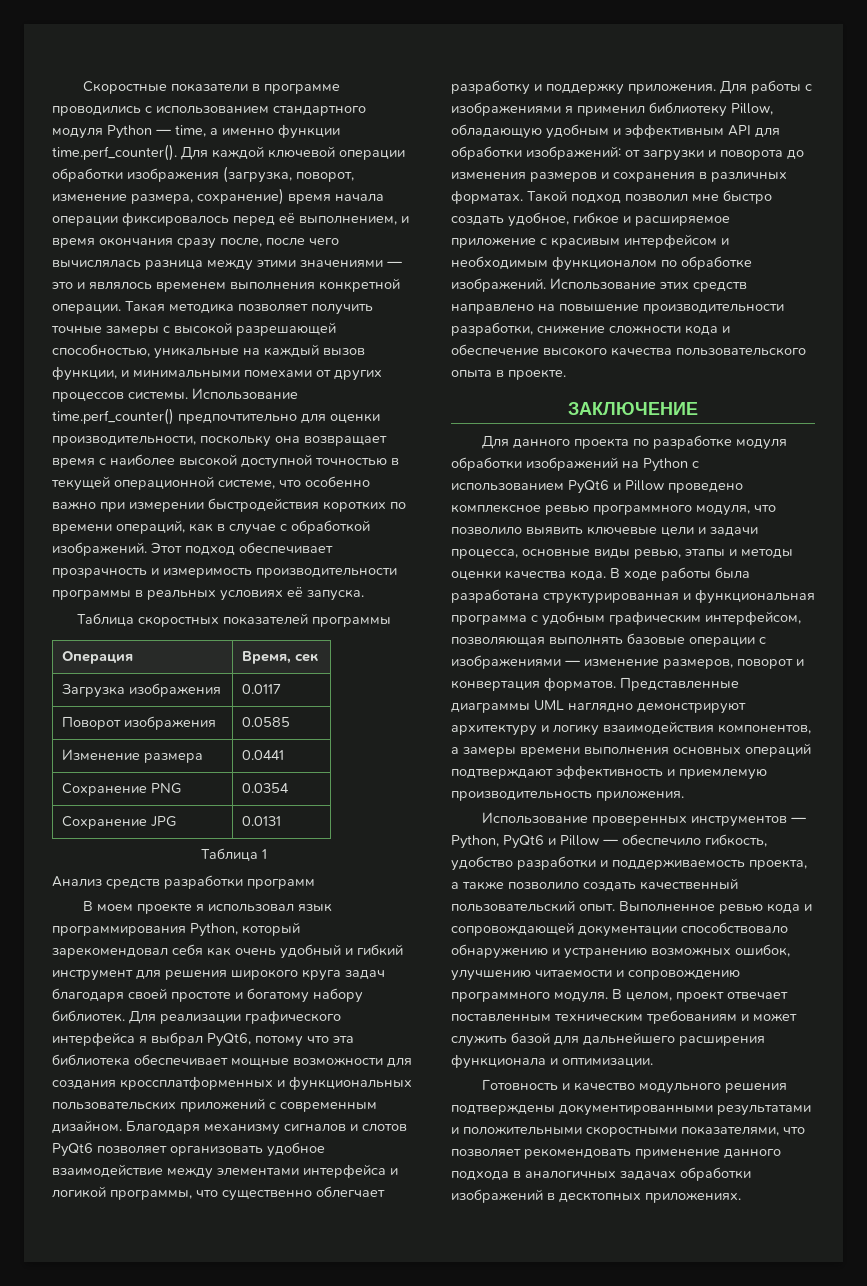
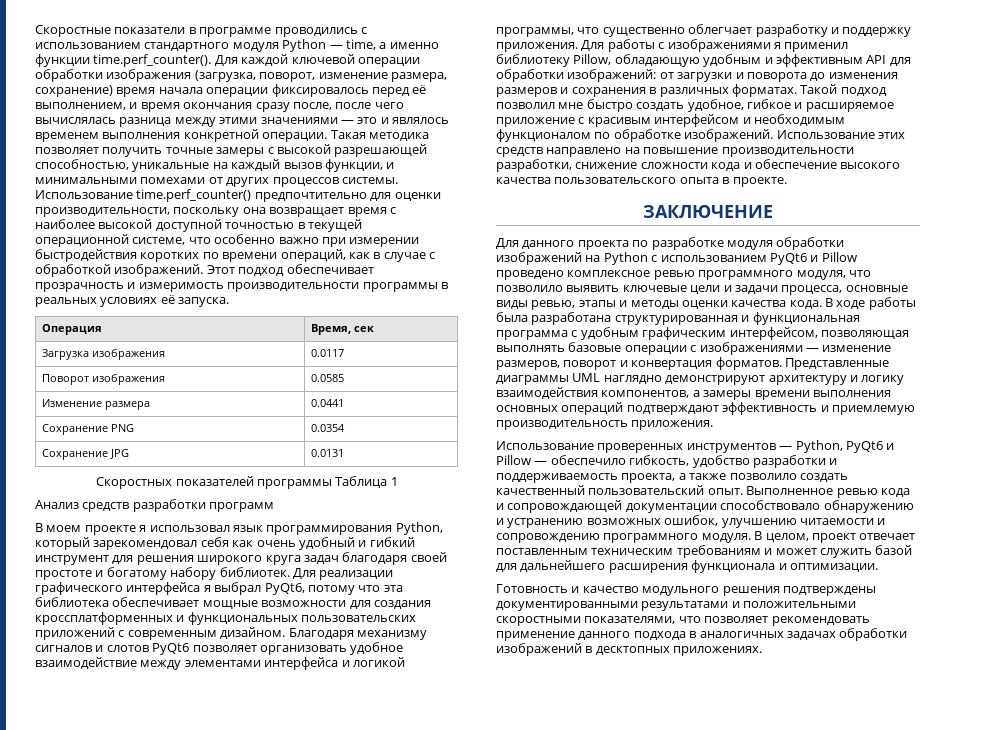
[77,613,391,627] // Таблица скоростных показателей программы -> (230, 302) none
(281, 821) none -> [96,476,332,489] Скоростных показателей программы

